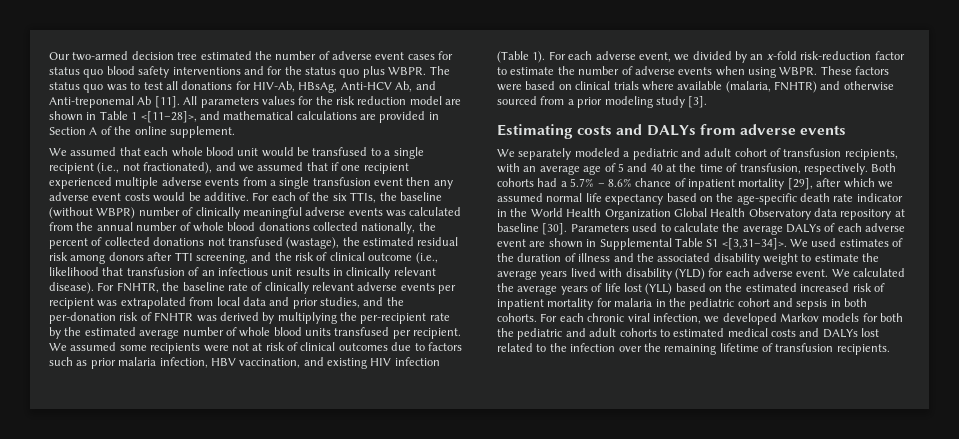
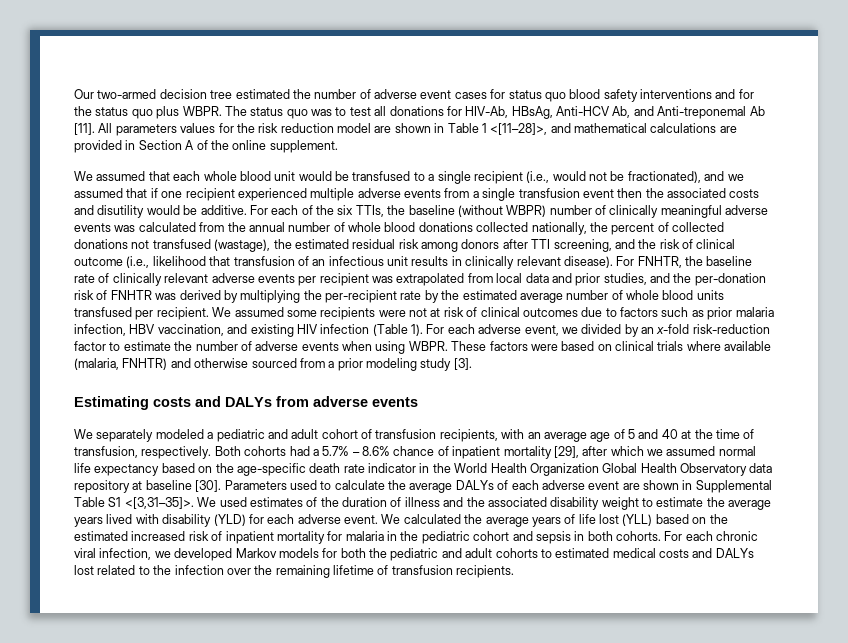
[122,163,140,171] not -> [552,171,625,181] would not be
[433,180,453,189] [49,192,150,201] any adverse event costs -> [645,188,760,198] [74,205,145,218] the associated costs and disutility
[721,238,787,250] <[3,31–34]>. -> [124,497,194,509] <[3,31–35]>.

